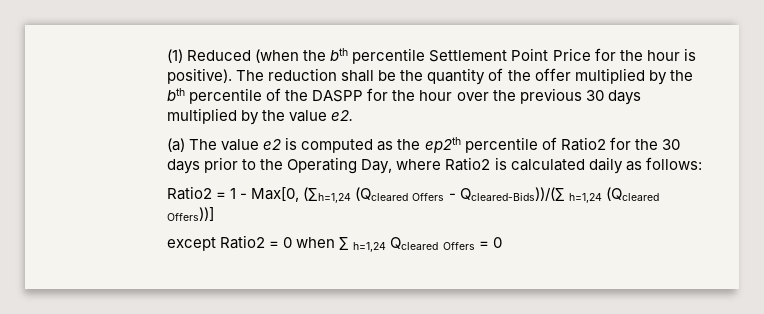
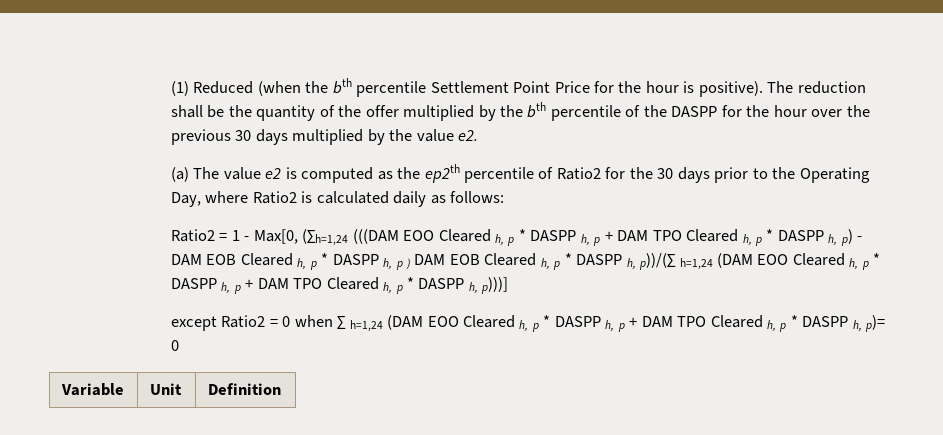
[355,187,659,203] [167,207,215,221] (Qcleared Offers - Qcleared-Bids))/(∑ h=1,24 (Qcleared Offers))] -> [352,229,863,246] [170,253,881,270] [170,277,509,294] (((DAM EOO Cleared h, p * DASPP h, p + DAM TPO Cleared h, p * DASPP h, p) - DAM EOB Cleared h, p * DASPP h, p ) DAM EOB Cleared h, p * DASPP h, p))/(∑ h=1,24 (DAM EOO Cleared h, p * DASPP h, p + DAM TPO Cleared h, p * DASPP h, p)))]
[390,237,502,250] Qcleared Offers = 0 -> [387,315,886,332] [170,340,179,351] [60,383,124,396] [149,383,182,395] [207,383,281,395] (DAM EOO Cleared h, p * DASPP h, p + DAM TPO Cleared h, p * DASPP h, p)= 0 // Variable | Unit | Definition

